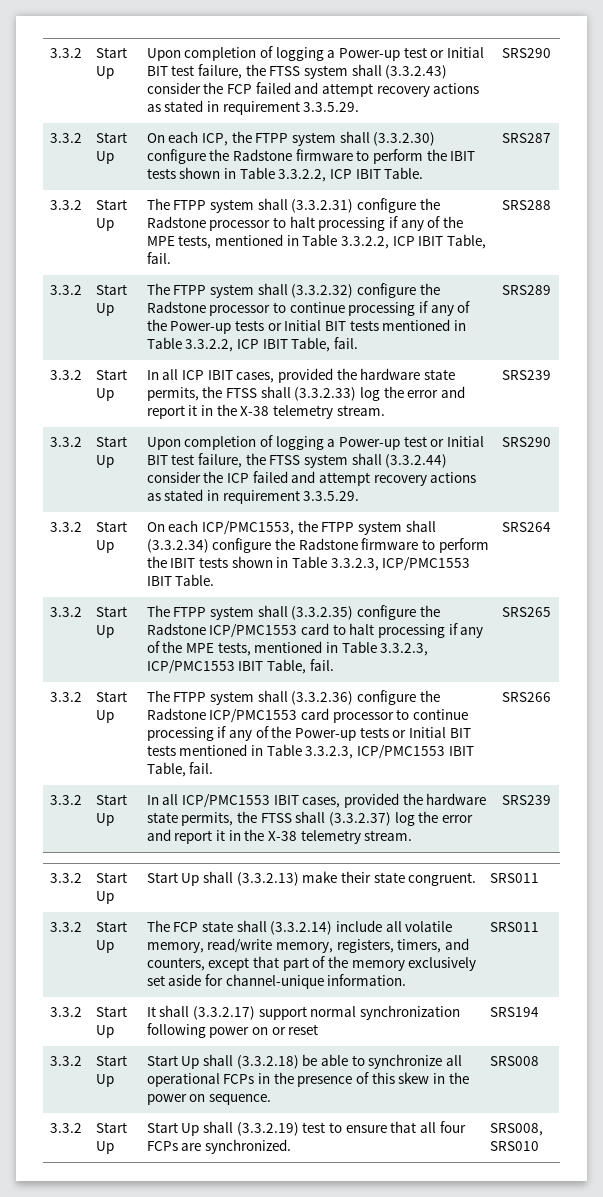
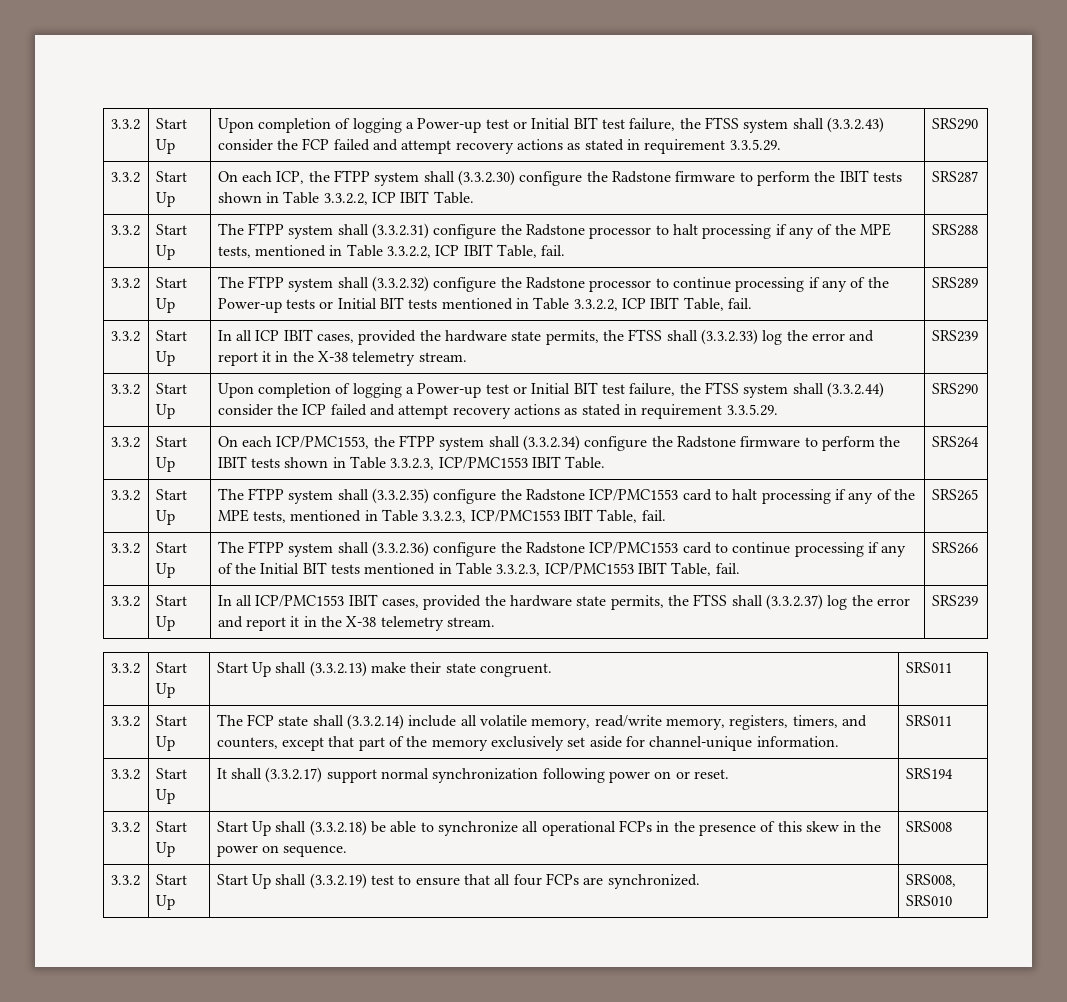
[332,709,469,723] [146,726,407,741] processor to continue processing if any of the Power-up tests or -> [714,542,907,557] [217,563,257,574] to continue processing if any of the
[288,1024,319,1035] reset -> [693,769,729,779] reset.

